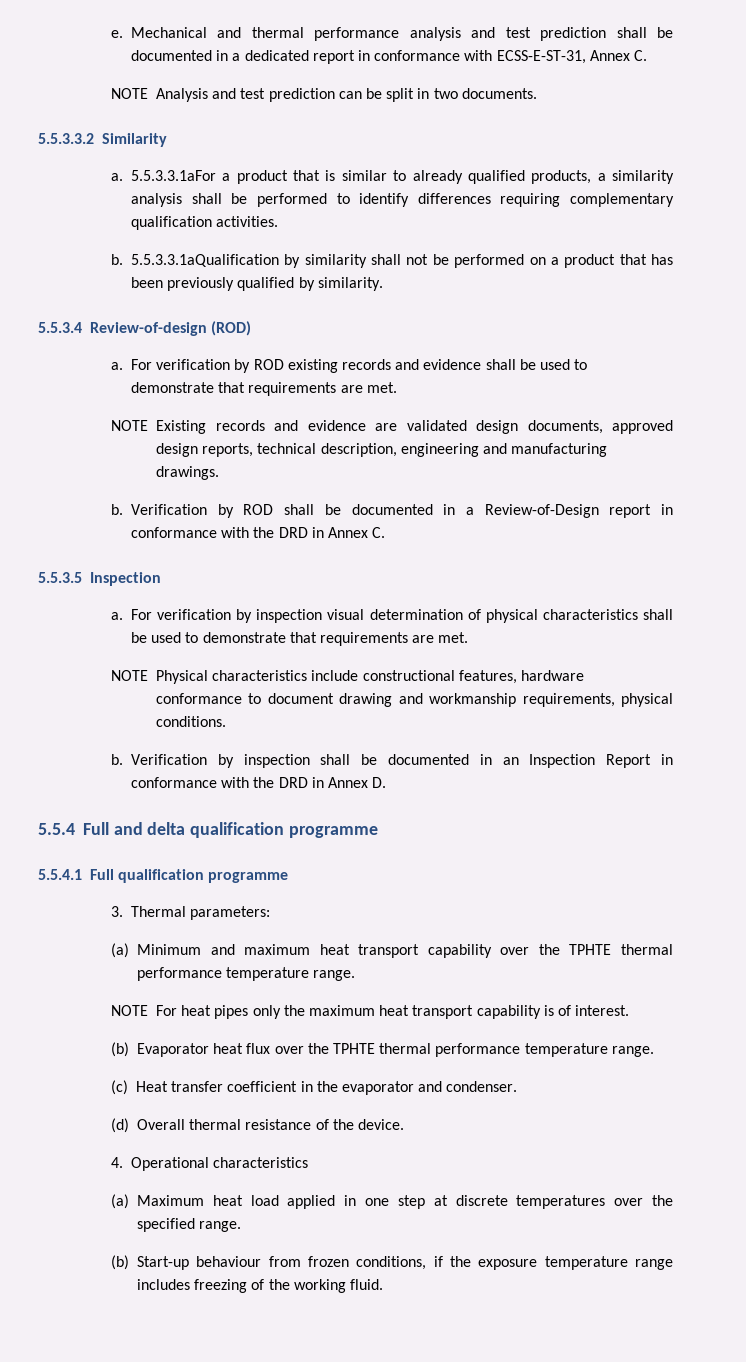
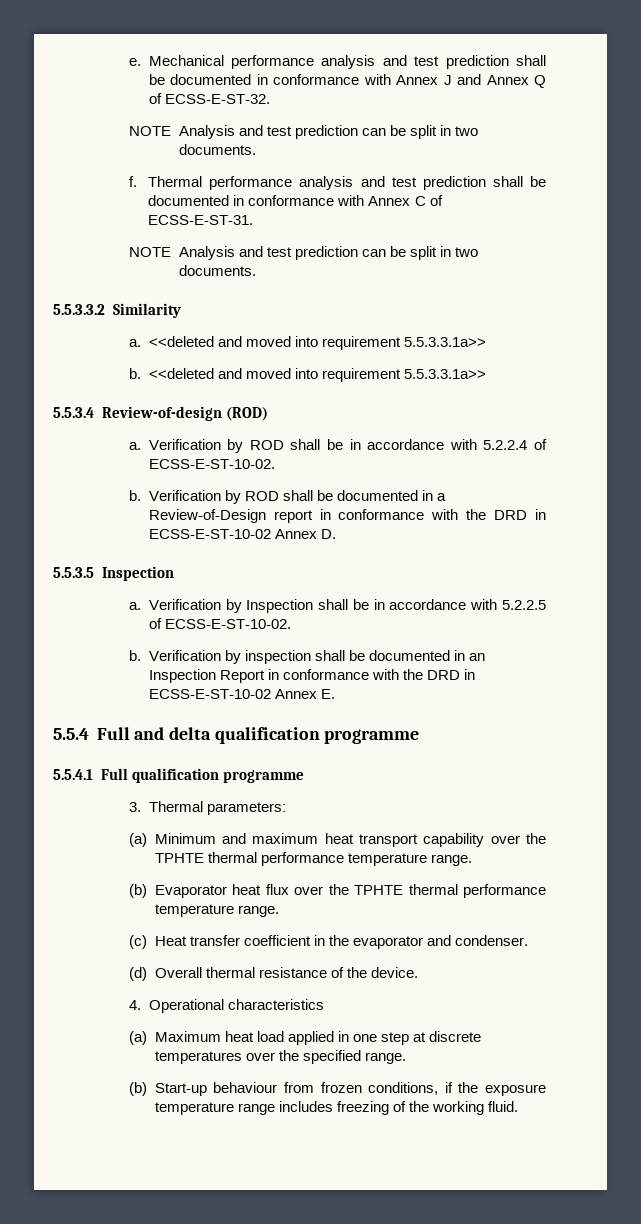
[217,27,673,41] [131,50,647,64] and thermal performance analysis and test prediction shall be documented in a dedicated report in conformance with ECSS-E-ST-31, Annex C. -> [231,55,546,69] [148,74,546,88] [148,93,270,104] [129,125,479,139] [178,144,256,155] [129,176,546,190] [148,195,443,206] [148,215,254,225] performance analysis and test prediction shall be documented in conformance with Annex J and Annex Q of ECSS-E-ST-32. // NOTE Analysis and test prediction can be split in two documents. // f. Thermal performance analysis and test prediction shall be documented in conformance with Annex C of ECSS-E-ST-31.
[131,170,674,184] [131,193,674,207] [131,216,279,230] [111,254,673,268] [131,277,383,291] [38,321,251,336] [111,359,588,373] [131,382,397,396] [111,420,673,434] [156,443,608,457] [156,466,220,480] 5.5.3.3.1aFor a product that is similar to already qualified products, a similarity analysis shall be performed to identify differences requiring complementary qualification activities. // b. 5.5.3.3.1aQualification by similarity shall not be performed on a product that has been previously qualified by similarity. // 5.5.3.4 Review-of-design (ROD) // a. For verification by ROD existing records and evidence shall be used to demonstrate that requirements are met. // NOTE Existing records and evidence are validated design documents, approved design reports, technical description, engineering and manufacturing drawings. -> [148,336,486,350] [129,368,486,382] [53,406,268,421] [129,439,548,453] [148,459,275,469] <<deleted and moved into requirement 5.5.3.3.1a>> // b. <<deleted and moved into requirement 5.5.3.3.1a>> // 5.5.3.4 Review-of-design (ROD) // a. Verification by ROD shall be in accordance with 5.2.2.4 of ECSS-E-ST-10-02.
[327,527,386,538] Annex C. -> [148,529,336,539] ECSS-E-ST-10-02 Annex D.
[131,609,674,623] [131,632,469,646] [111,670,584,684] [156,693,673,707] [156,716,227,727] For verification by inspection visual determination of physical characteristics shall be used to demonstrate that requirements are met. // NOTE Physical characteristics include constructional features, hardware conformance to document drawing and workmanship requirements, physical conditions. -> [148,599,546,613] [148,618,291,629] Verification by Inspection shall be in accordance with 5.2.2.5 of ECSS-E-ST-10-02.
[327,777,387,788] Annex D. -> [148,689,335,699] ECSS-E-ST-10-02 Annex E.
[111,1005,630,1019] // NOTE For heat pipes only the maximum heat transport capability is of interest. -> (472, 860) none

